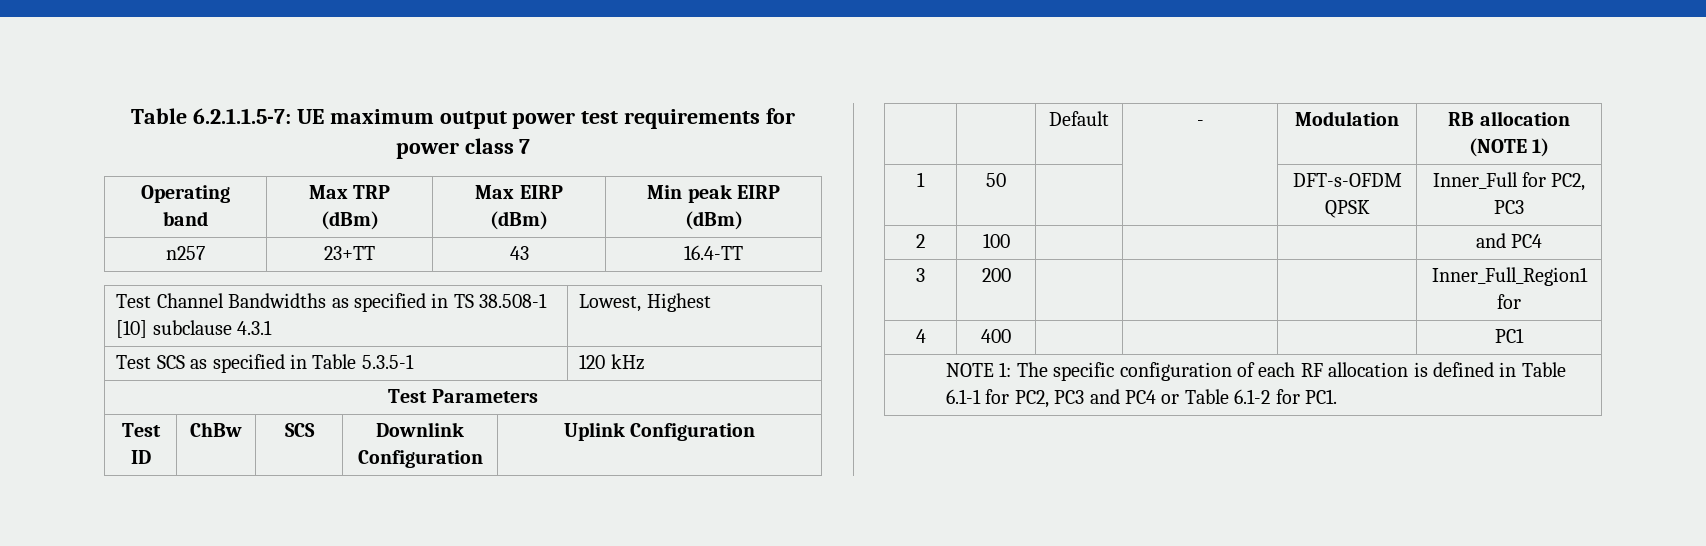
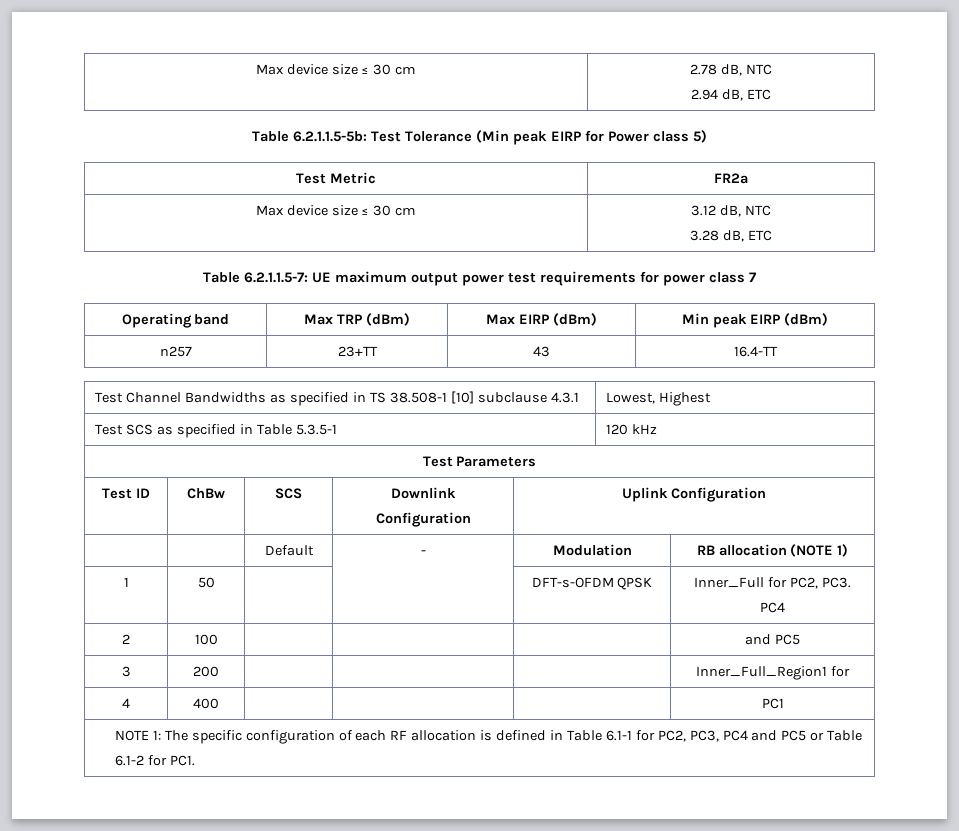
(130, 116) none -> [255,64,417,75] [690,64,772,76] [691,89,771,101] [252,130,707,145] [296,172,376,184] [714,173,748,184] [255,205,417,216] [691,205,771,217] [690,230,772,242] Max device size ≤ 30 cm | 2.78 dB, NTC // 2.94 dB, ETC // Table 6.2.1.1.5-5b: Test Tolerance (Min peak EIRP for Power class 5) // Test Metric | FR2a // Max device size ≤ 30 cm | 3.12 dB, NTC // 3.28 dB, ETC //
[1494,200,1524,214] PC3 -> [821,577,851,588] [760,602,785,613] PC3. PC4
[1511,234,1543,248] PC4 -> [774,634,800,645] PC5
[1054,389,1157,404] PC3 and PC4 -> [689,730,807,742] PC3, PC4 and PC5

